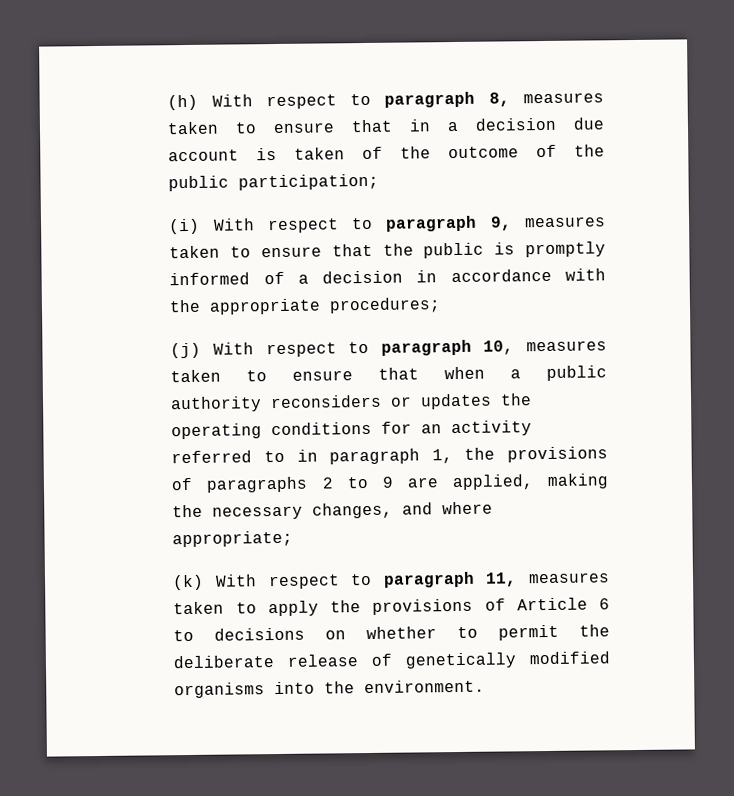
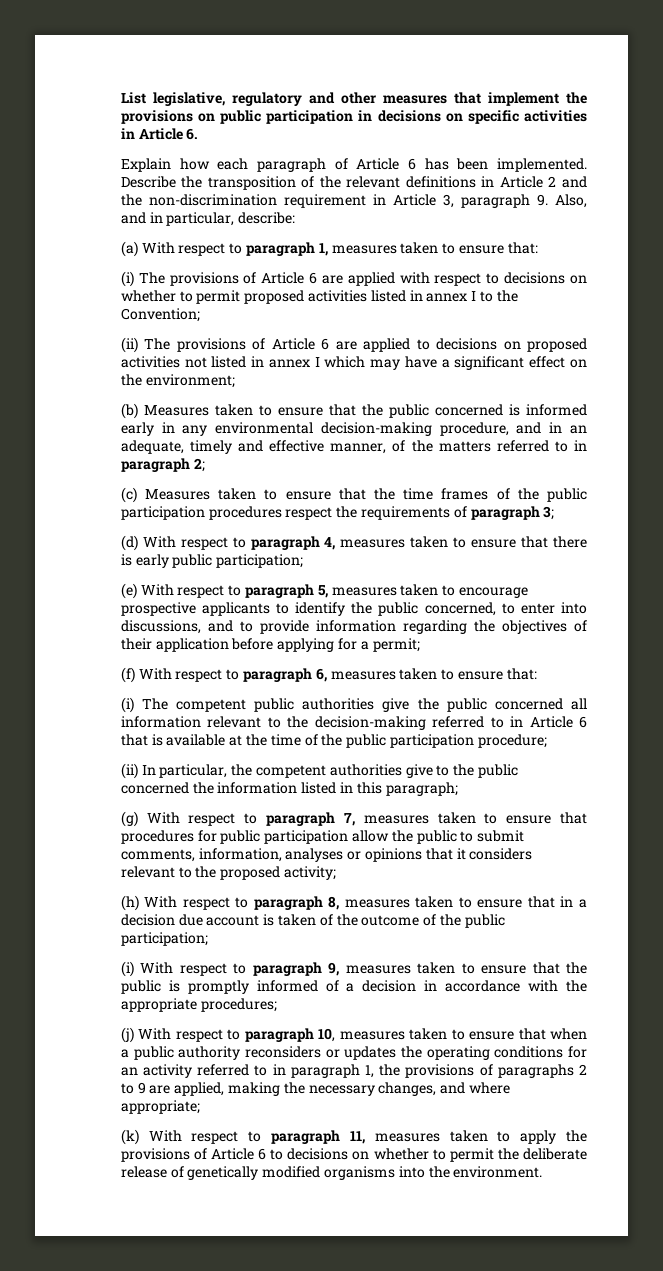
(167, 102) none -> [120,92,587,106] [120,110,587,124] [120,128,199,140] [120,158,587,172] [120,176,587,190] [120,194,587,208] [120,212,296,226] [120,241,538,257] [120,271,587,287] [120,290,518,304] [120,308,200,322] [120,337,587,353] [120,356,588,370] [120,374,235,388] [120,403,587,419] [120,422,587,436] [120,440,587,454] [120,458,205,472] [120,487,587,503] [120,506,555,520] [120,535,587,551] [120,554,304,568] [120,583,528,599] [120,602,587,616] [120,620,587,634] [120,638,420,652] [120,667,537,683] [120,697,587,713] [120,716,587,730] [120,734,547,748] [120,763,518,779] [120,782,458,796] [120,811,587,827] [120,830,525,844] [120,848,533,862] [120,866,336,880] List legislative, regulatory and other measures that implement the provisions on public participation in decisions on specific activities in Article 6. // Explain how each paragraph of Article 6 has been implemented. Describe the transposition of the relevant definitions in Article 2 and the non-discrimination requirement in Article 3, paragraph 9. Also, and in particular, describe: // (a) With respect to paragraph 1, measures taken to ensure that: // (i) The provisions of Article 6 are applied with respect to decisions on whether to permit proposed activities listed in annex I to the Convention; // (ii) The provisions of Article 6 are applied to decisions on proposed activities not listed in annex I which may have a significant effect on the environment; // (b) Measures taken to ensure that the public concerned is informed early in any environmental decision-making procedure, and in an adequate, timely and effective manner, of the matters referred to in paragraph 2; // (c) Measures taken to ensure that the time frames of the public participation procedures respect the requirements of paragraph 3; // (d) With respect to paragraph 4, measures taken to ensure that there is early public participation; // (e) With respect to paragraph 5, measures taken to encourage prospective applicants to identify the public concerned, to enter into discussions, and to provide information regarding the objectives of their application before applying for a permit; // (f) With respect to paragraph 6, measures taken to ensure that: // (i) The competent public authorities give the public concerned all information relevant to the decision-making referred to in Article 6 that is available at the time of the public participation procedure; // (ii) In particular, the competent authorities give to the public concerned the information listed in this paragraph; // (g) With respect to paragraph 7, measures taken to ensure that procedures for public participation allow the public to submit comments, information, analyses or opinions that it considers relevant to the proposed activity; //

